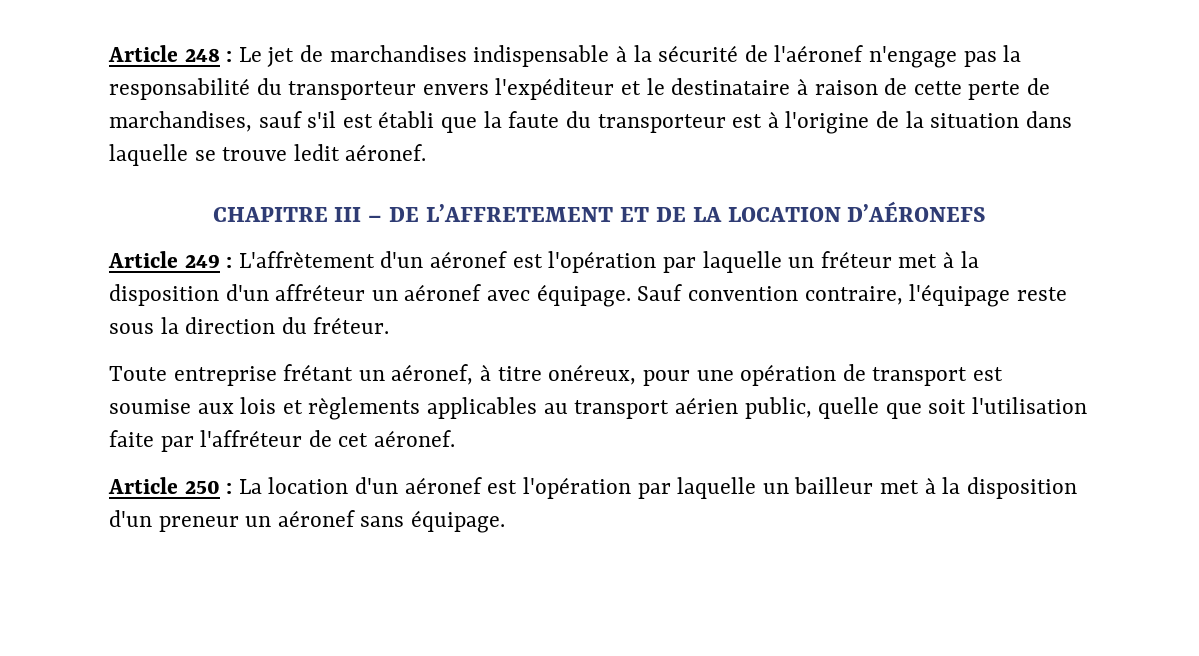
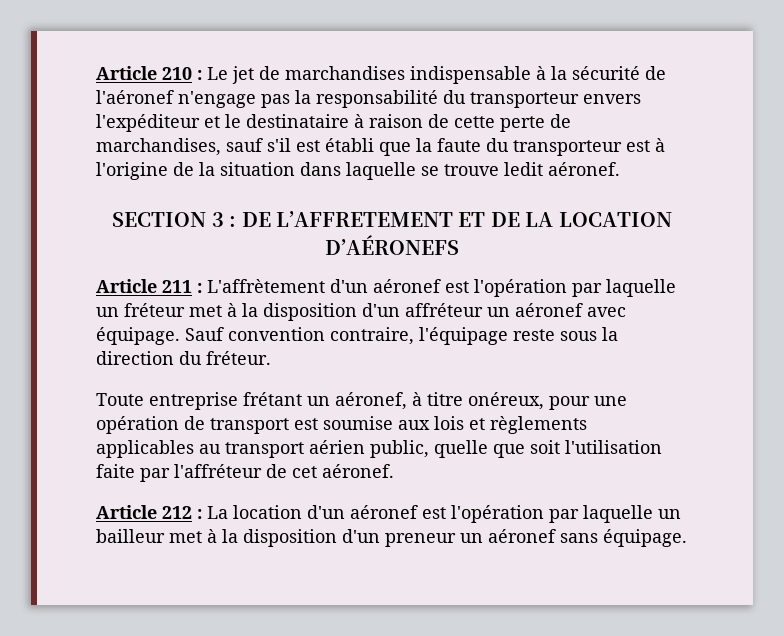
[108,45,220,62] Article 248 -> [96,66,192,80] Article 210
[212,207,383,222] CHAPITRE III – -> [112,212,237,227] SECTION 3 :
[184,254,220,268] 249 -> [162,280,192,293] 211
[184,480,220,494] 250 -> [162,506,192,519] 212

